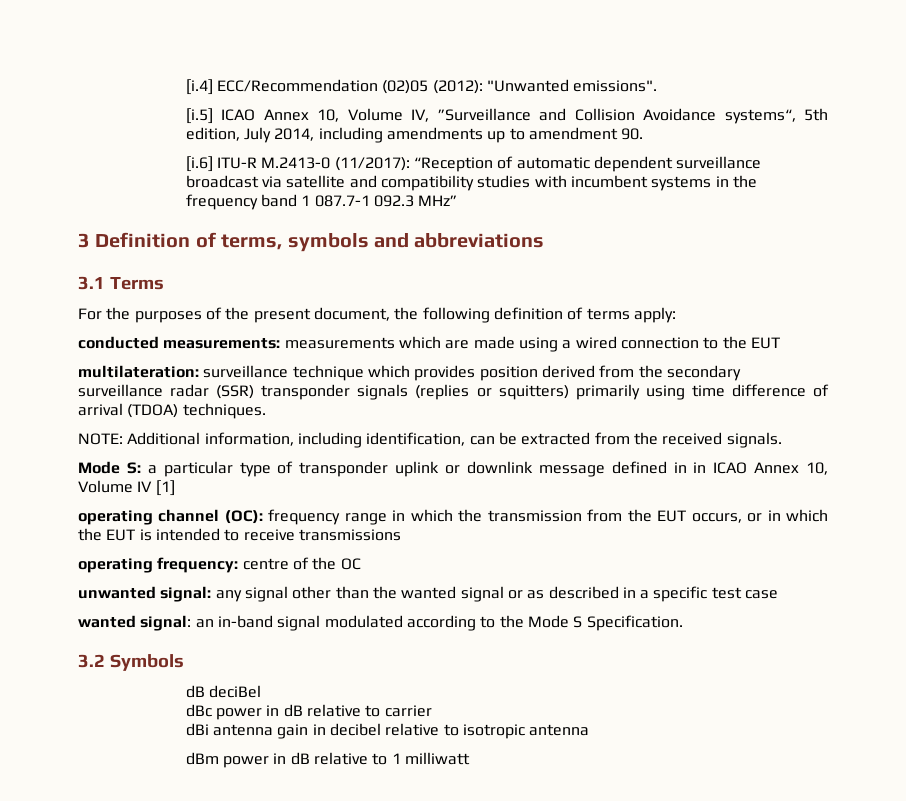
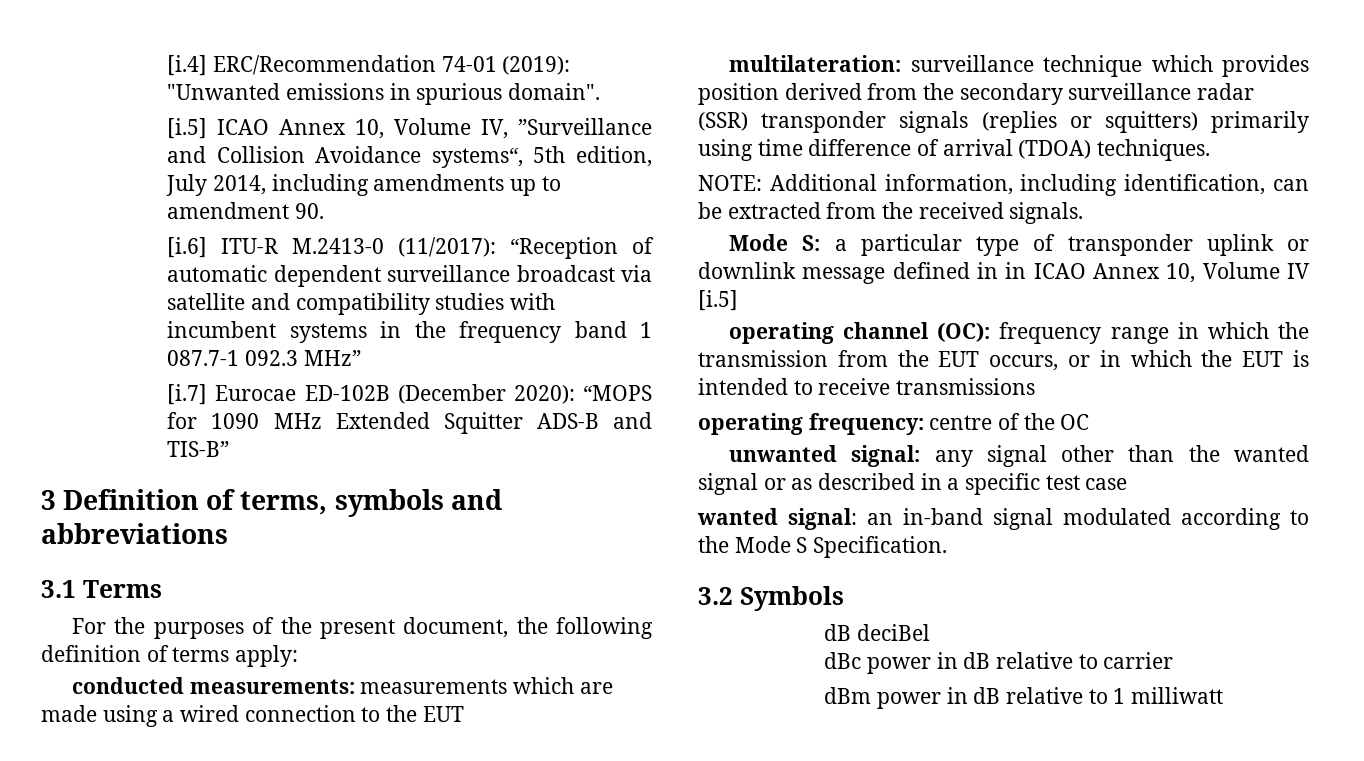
[217,79,658,94] ECC/Recommendation (02)05 (2012): "Unwanted emissions". -> [212,55,571,75] [167,83,600,105] ERC/Recommendation 74-01 (2019): "Unwanted emissions in spurious domain".
(458, 200) none -> [167,384,652,405] [167,412,652,434] [167,441,230,457] // [i.7] Eurocae ED-102B (December 2020): “MOPS for 1090 MHz Extended Squitter ADS-B and TIS-B”
[155,480,175,496] [1] -> [698,290,738,311] [i.5]
[185,723,590,739] // dBi antenna gain in decibel relative to isotropic antenna -> (1174, 660) none

